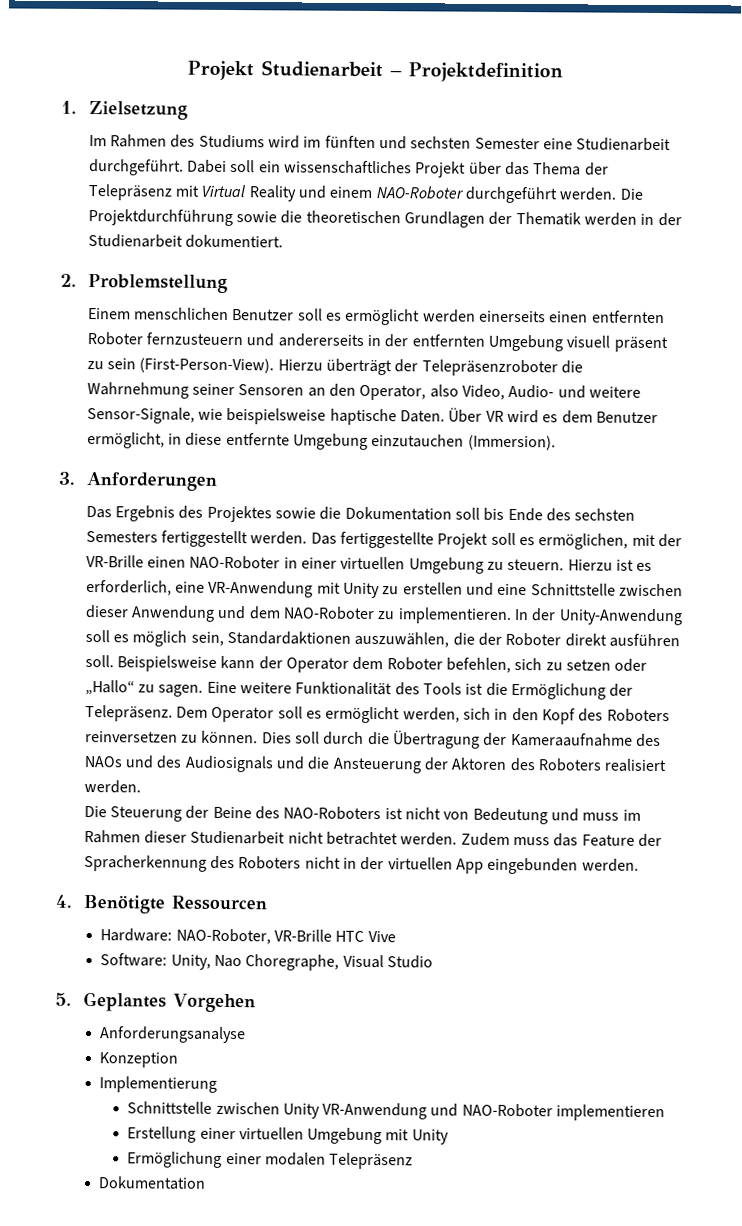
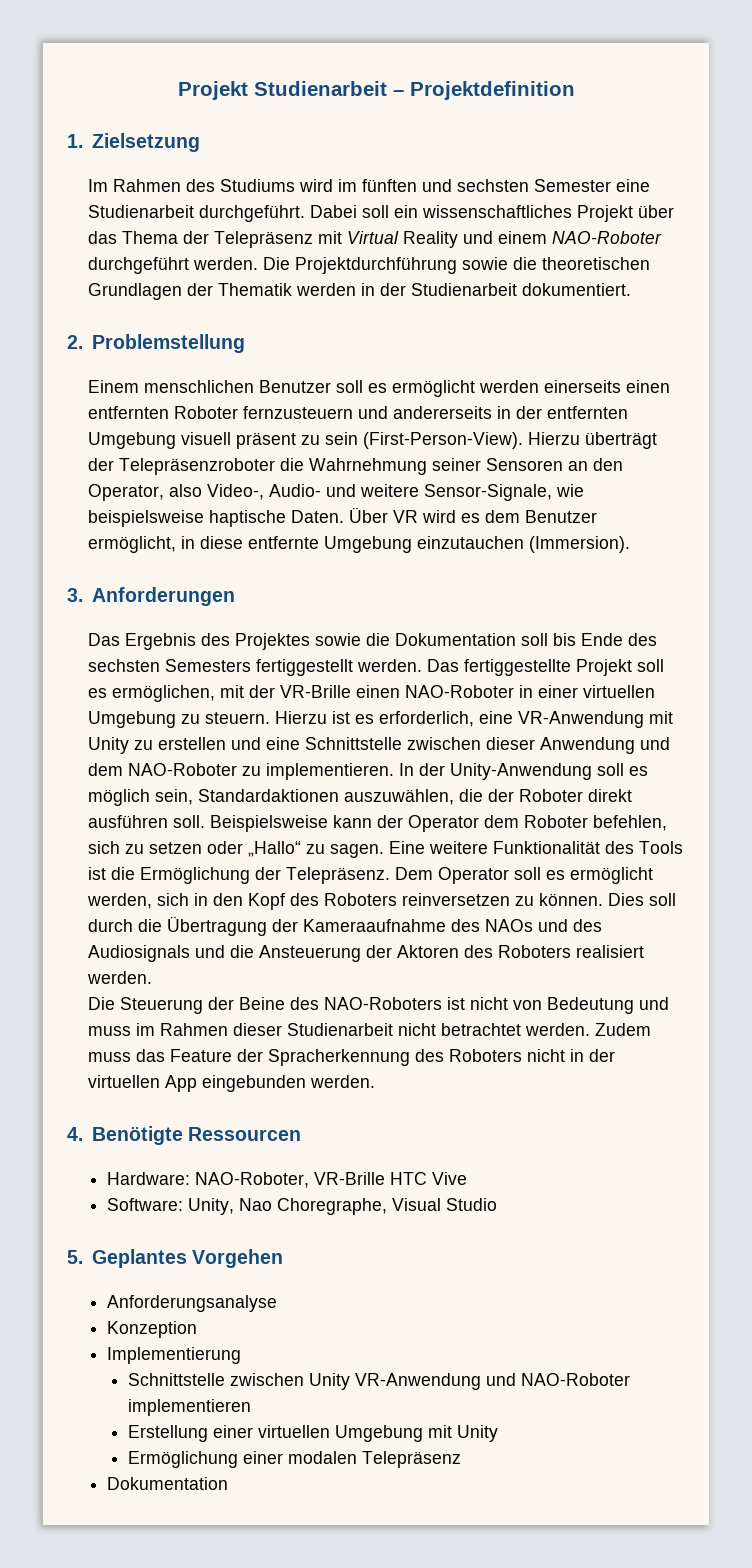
[462,384,506,400] Video, -> [206,484,264,500] Video-,

